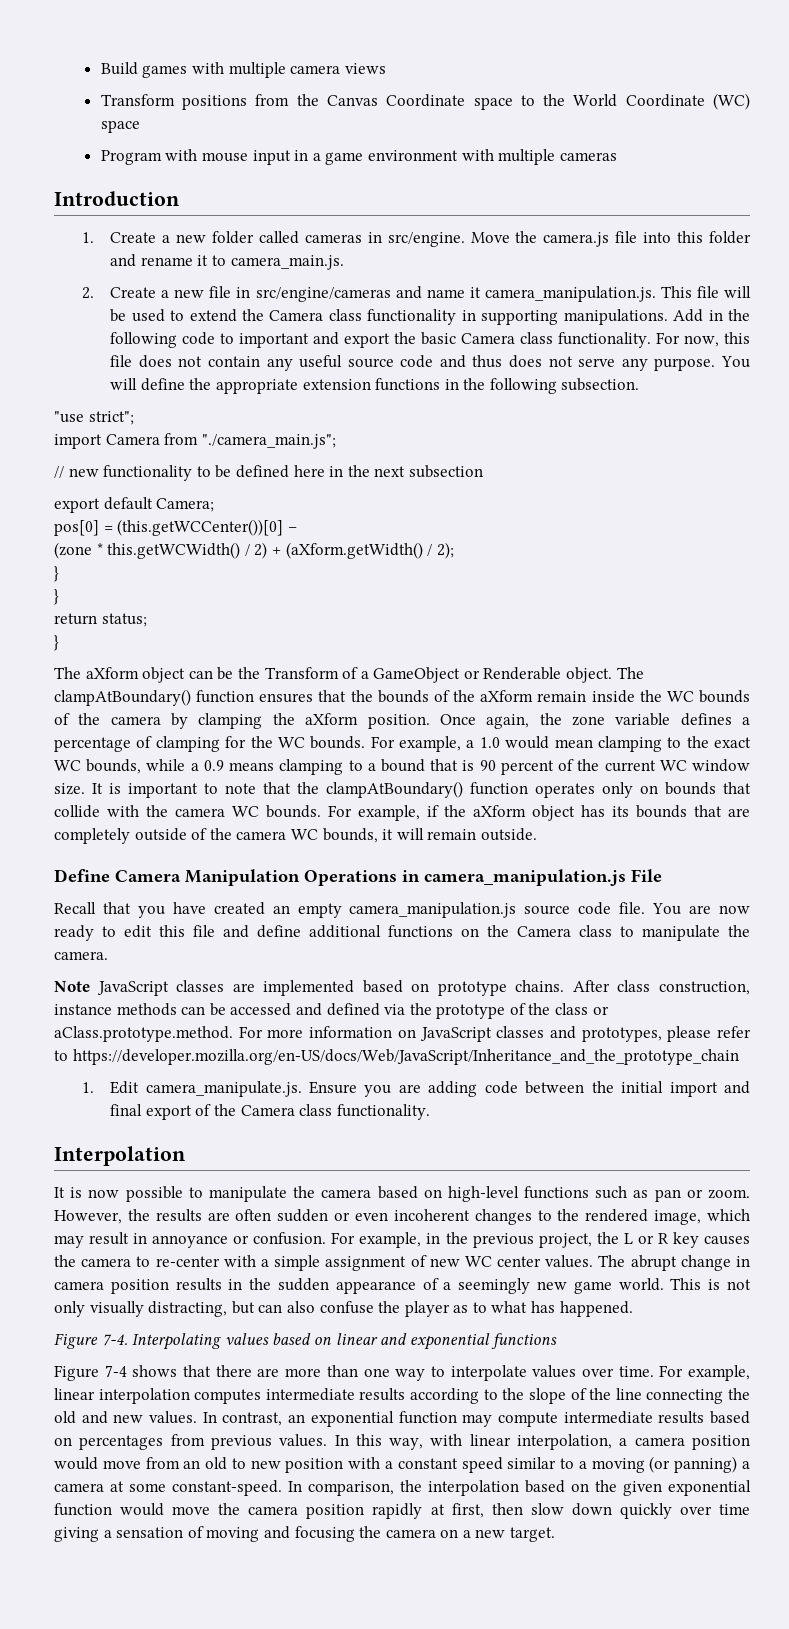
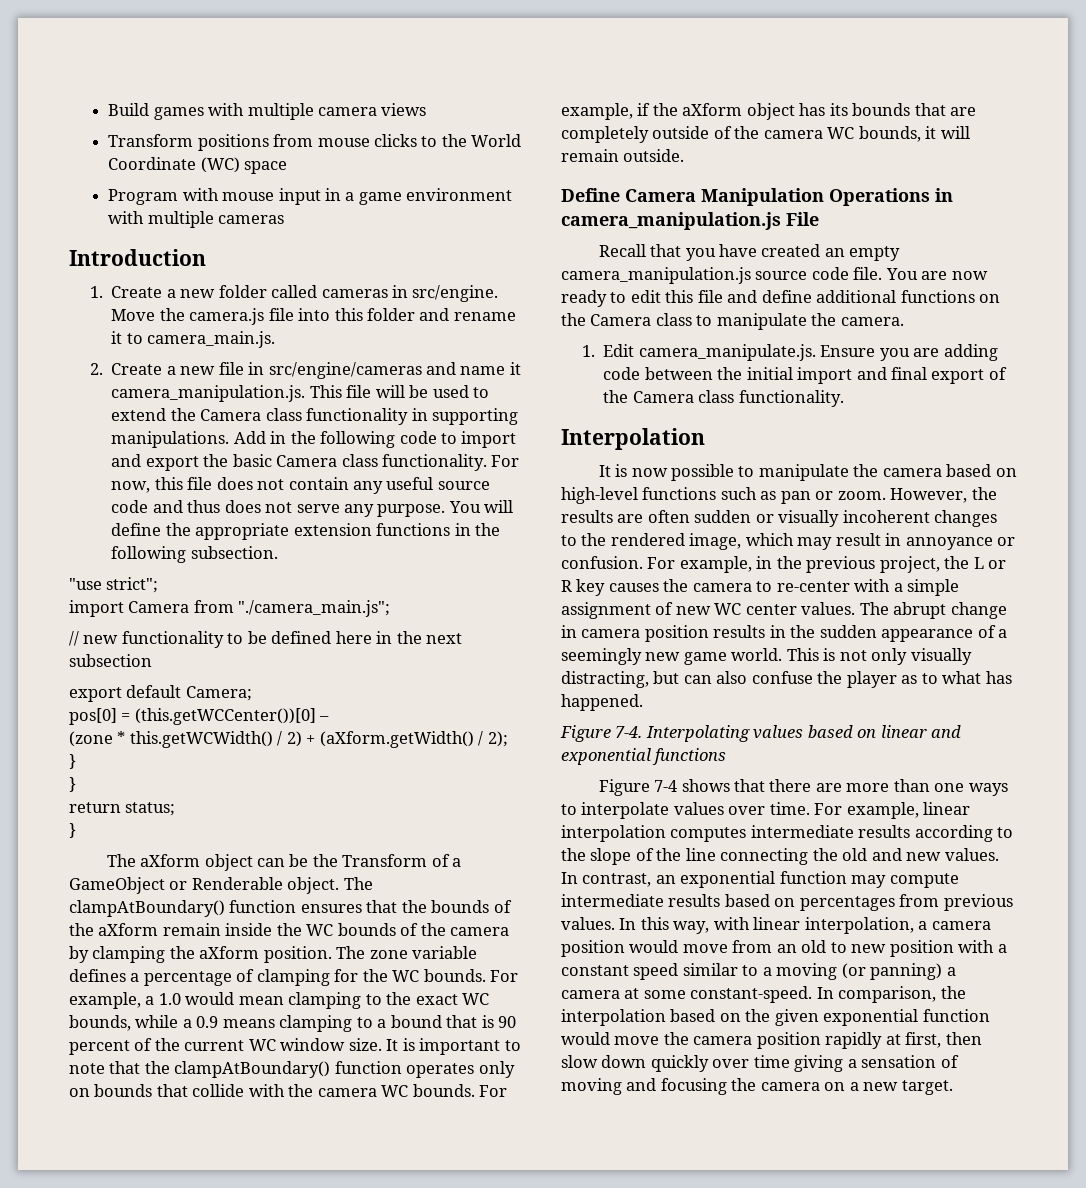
[296,94,513,110] the Canvas Coordinate space -> [317,134,418,147] mouse clicks
[239,333,310,348] important -> [461,431,517,448] import
[439,713,562,729] Once again, the -> [336,946,366,959] The
[54,980,750,996] [54,1003,609,1019] [54,1026,751,1042] [54,1049,739,1065] // Note JavaScript classes are implemented based on prototype chains. After class construction, instance methods can be accessed and defined via the prototype of the class or aClass.prototype.method. For more information on JavaScript classes and prototypes, please refer to https://developer.mozilla.org/en-US/docs/Web/JavaScript/Inheritance_and_the_prototype_chain -> (904, 321) none
[355,1212,388,1221] even -> [778,510,840,527] visually
[395,1369,426,1381] way -> [968,783,1008,796] ways

